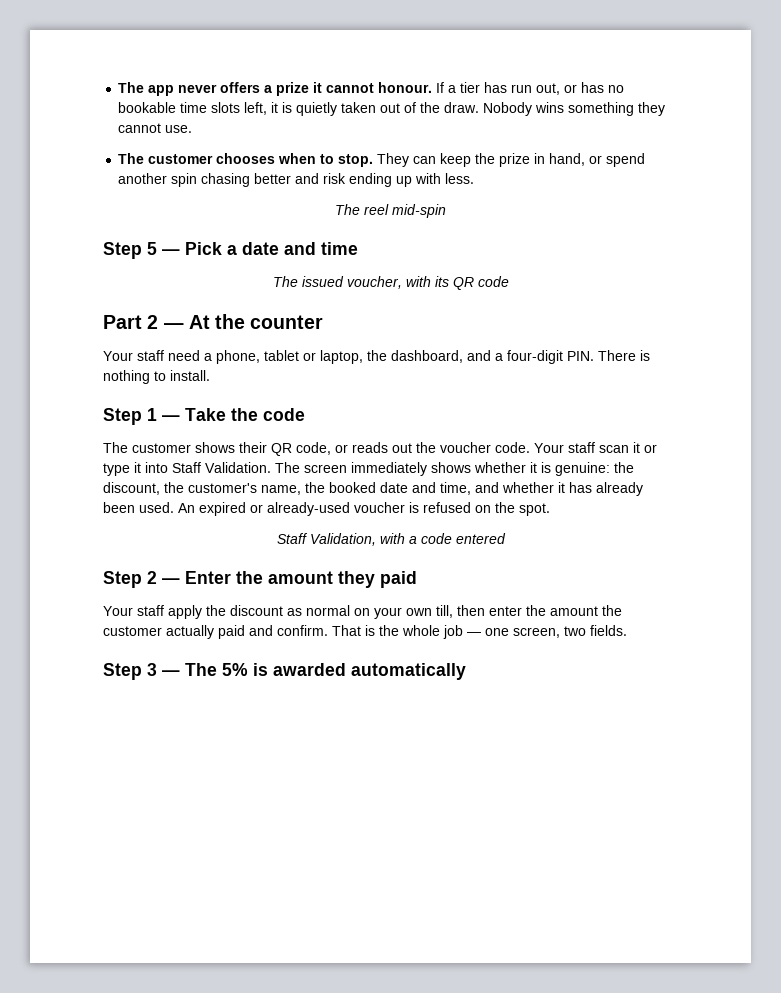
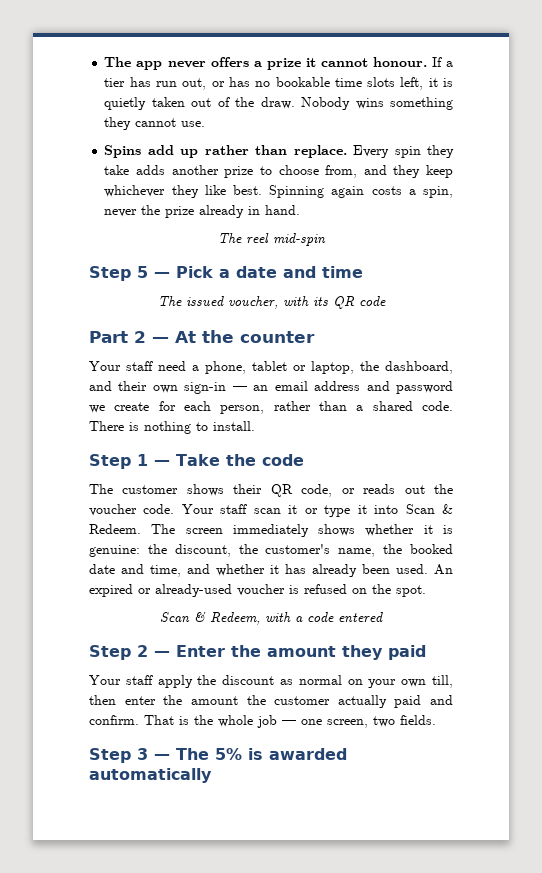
[118,153,646,167] [118,173,475,187] The customer chooses when to stop. They can keep the prize in hand, or spend another spin chasing better and risk ending up with less. -> [104,145,454,158] [104,165,453,178] [104,185,453,198] [104,205,301,218] Spins add up rather than replace. Every spin they take adds another prize to choose from, and they keep whichever they like best. Spinning again costs a spin, never the prize already in hand.
[495,350,594,364] a four-digit PIN. -> [118,381,454,394] [89,401,453,414] their own sign-in — an email address and password we create for each person, rather than a shared code.
[172,462,271,473] Staff Validation. -> [405,504,453,514] [89,524,141,534] Scan & Redeem.
[276,533,376,546] Staff Validation, -> [160,612,260,625] Scan & Redeem,

